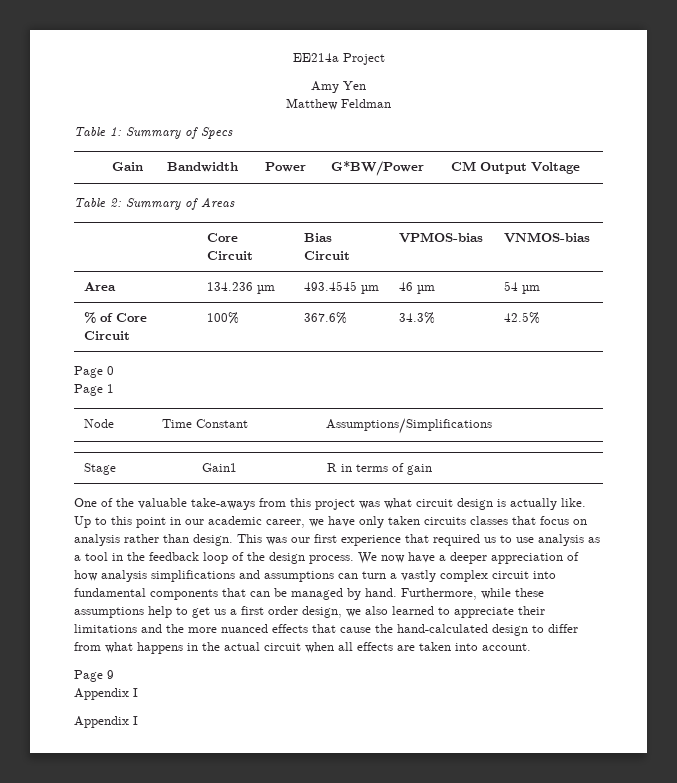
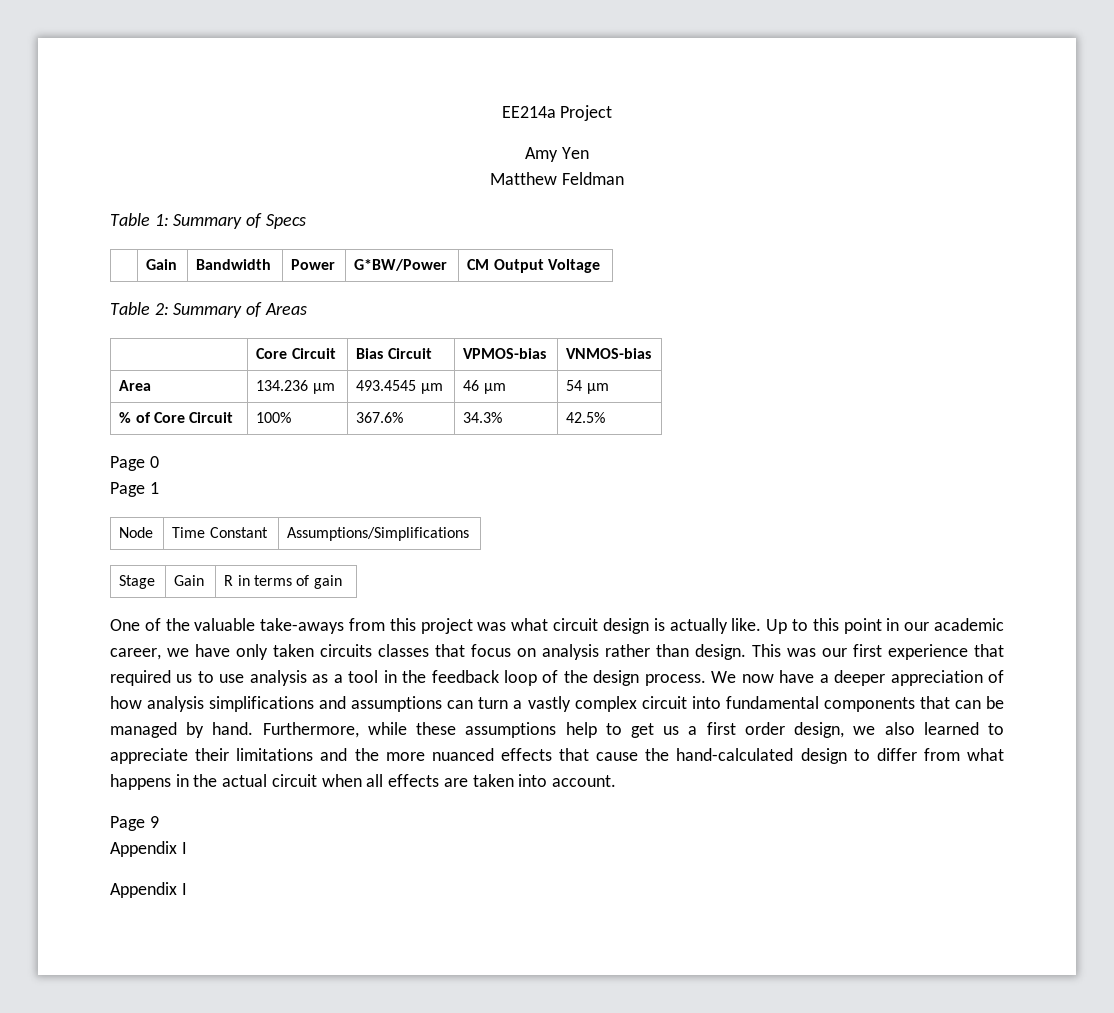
[202,463,238,472] Gain1 -> [174,575,205,586] Gain

